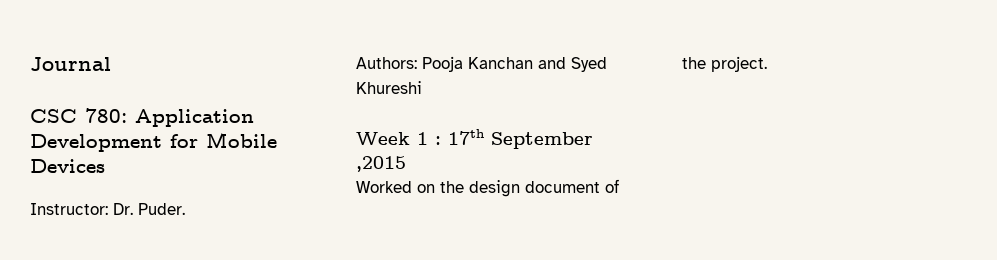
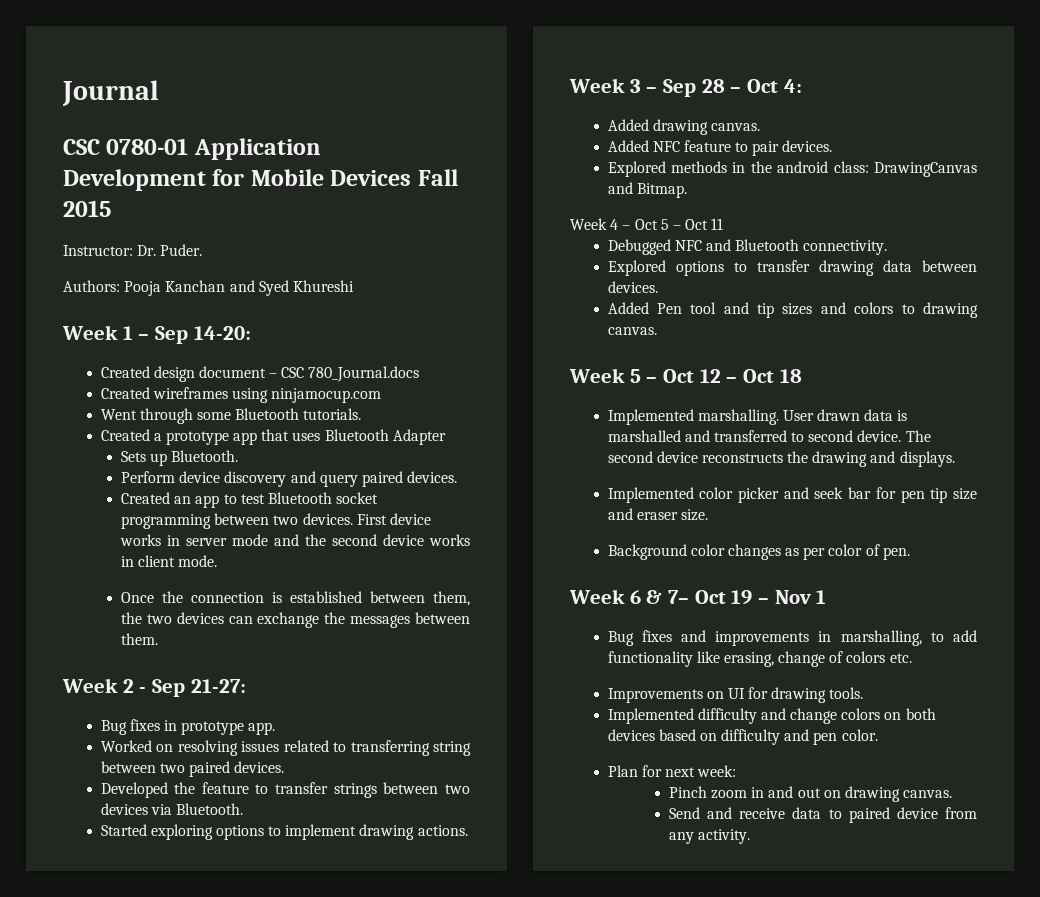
[85,108,127,123] 780: -> [106,138,189,155] 0780-01
(105, 166) none -> [417,169,458,186] [63,200,111,217] Fall 2015
[435,129,593,149] [356,156,406,172] [356,179,619,197] [682,56,767,72] : 17th September ,2015 // Worked on the design document of the project. -> [138,326,251,344] [100,366,420,382] [100,387,382,403] [100,408,362,424] [100,429,446,445] [120,450,239,466] [120,471,458,487] [120,492,379,508] [120,513,431,529] [119,534,470,546] [120,555,218,567] [120,591,470,606] [120,612,470,628] [120,633,158,645] [62,678,246,697] [100,719,276,735] [100,740,471,756] [100,761,285,777] [100,782,470,798] [100,803,243,815] [100,824,468,840] [569,78,802,97] [607,119,760,135] [607,140,833,156] [607,161,977,177] [607,182,687,198] [570,218,724,230] [607,239,888,255] [607,260,977,276] [607,281,658,293] [607,302,978,318] [607,327,657,335] [569,368,802,383] [607,409,908,425] [607,430,931,442] [607,451,955,467] [607,487,977,503] [607,508,708,521] [607,544,910,560] [569,589,827,605] [607,630,977,646] [607,651,912,667] [607,687,864,703] [607,708,936,724] [607,729,878,745] [607,765,737,777] [668,786,953,802] [668,807,977,823] [668,829,751,844] – Sep 14-20: // Created design document – CSC 780_Journal.docs // Created wireframes using ninjamocup.com // Went through some Bluetooth tutorials. // Created a prototype app that uses Bluetooth Adapter // Sets up Bluetooth. // Perform device discovery and query paired devices. // Created an app to test Bluetooth socket programming between two devices. First device works in server mode and the second device works in client mode. // Once the connection is established between them, the two devices can exchange the messages between them. // Week 2 - Sep 21-27: // Bug fixes in prototype app. // Worked on resolving issues related to transferring string between two paired devices. // Developed the feature to transfer strings between two devices via Bluetooth. // Started exploring options to implement drawing actions. // Week 3 – Sep 28 – Oct 4: // Added drawing canvas. // Added NFC feature to pair devices. // Explored methods in the android class: DrawingCanvas and Bitmap. // Week 4 – Oct 5 – Oct 11 // Debugged NFC and Bluetooth connectivity. // Explored options to transfer drawing data between devices. // Added Pen tool and tip sizes and colors to drawing canvas. // Week 5 – Oct 12 – Oct 18 // Implemented marshalling. User drawn data is marshalled and transferred to second device. The second device reconstructs the drawing and displays. // Implemented color picker and seek bar for pen tip size and eraser size. // Background color changes as per color of pen. // Week 6 & 7– Oct 19 – Nov 1 // Bug fixes and improvements in marshalling, to add functionality like erasing, change of colors etc. // Improvements on UI for drawing tools. // Implemented difficulty and change colors on both devices based on difficulty and pen color. // Plan for next week: // Pinch zoom in and out on drawing canvas. // Send and receive data to paired device from any activity.

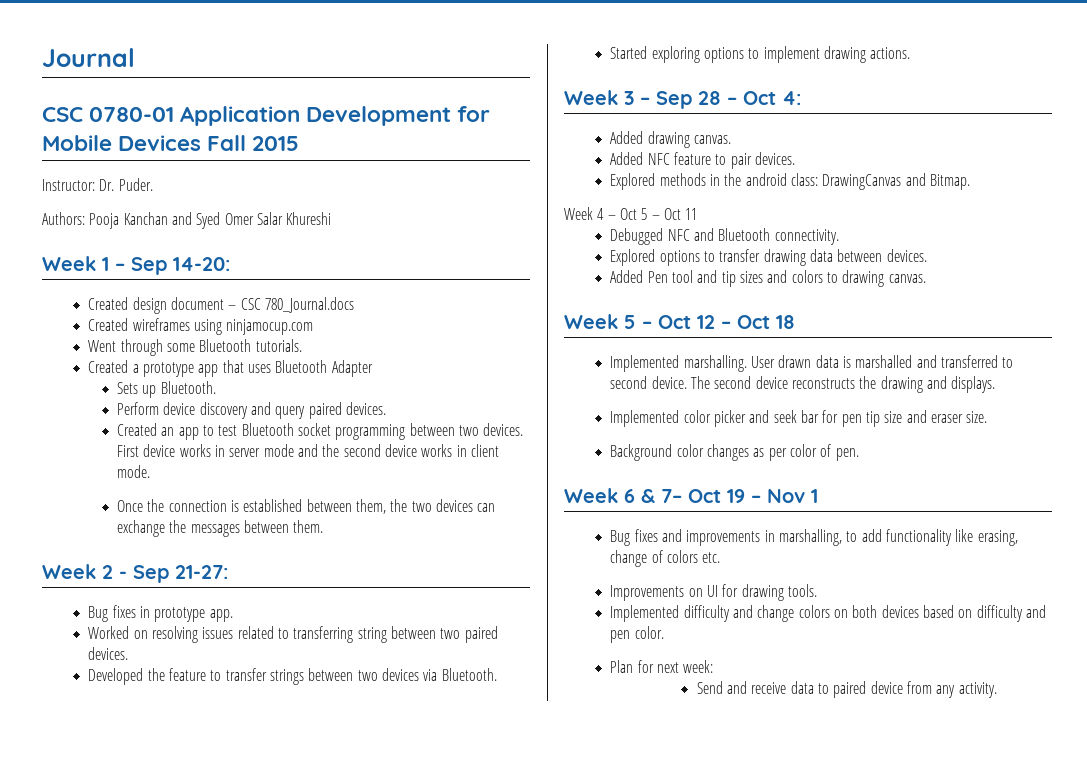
(289, 288) none -> [224,212,283,225] Omer Salar
[668,786,953,802] // Pinch zoom in and out on drawing canvas. -> (714, 666) none

